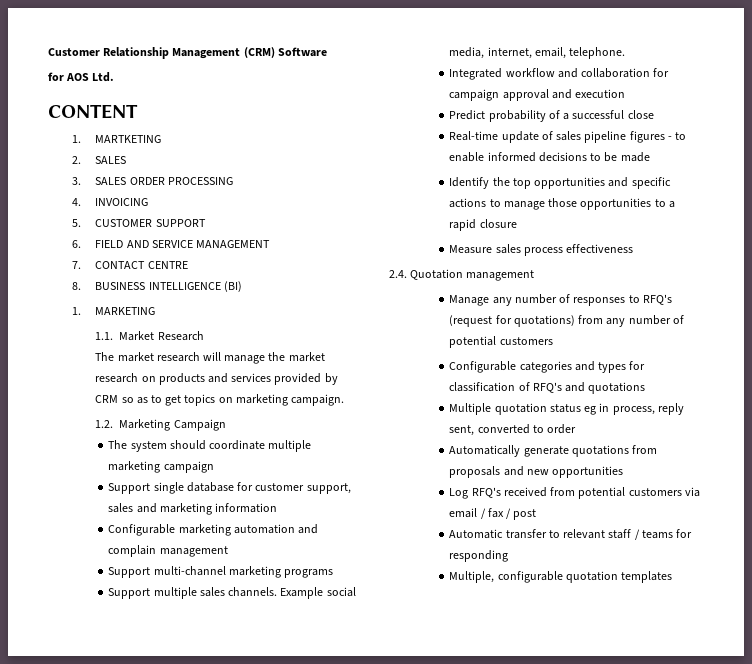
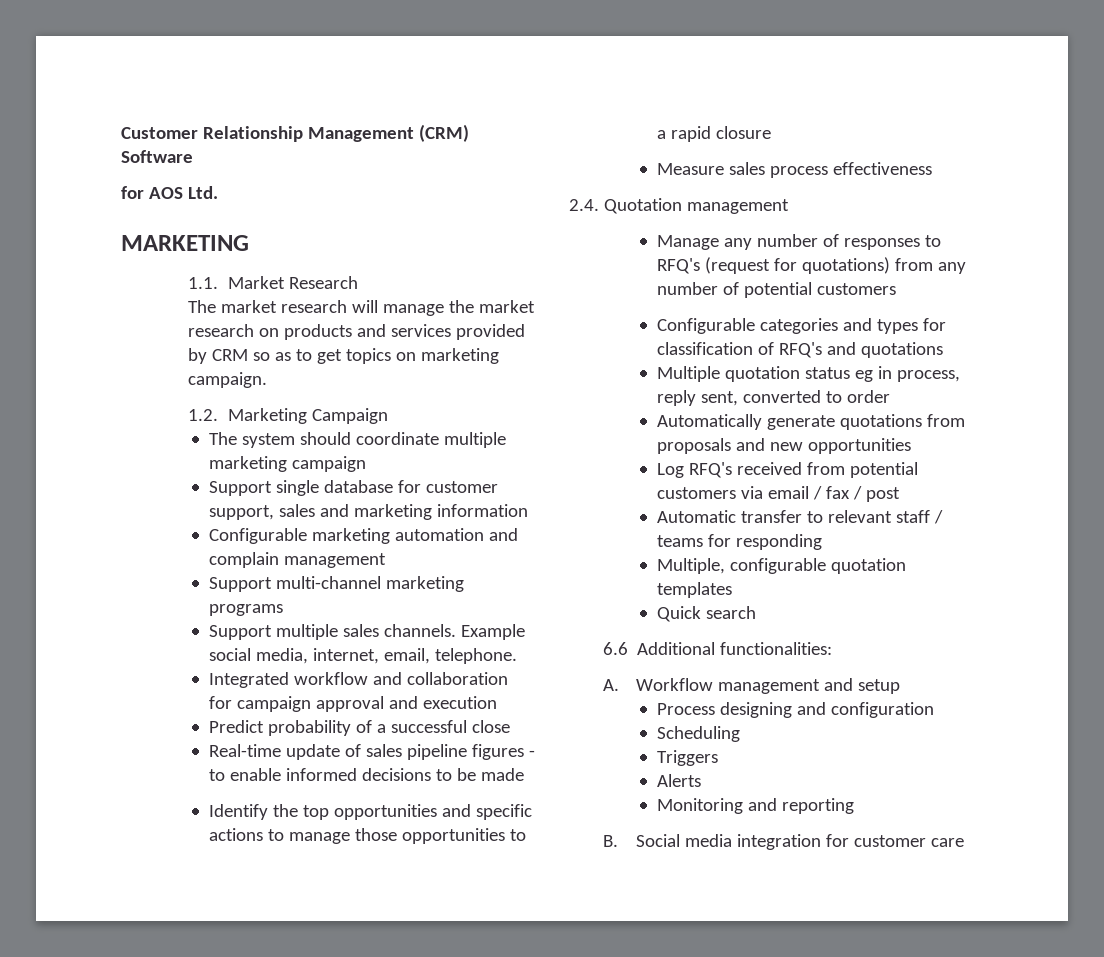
[48,104,138,119] [71,135,162,143] [71,156,127,164] [71,177,233,185] [71,198,149,206] [71,219,206,227] [71,240,270,248] [71,261,188,269] [71,281,242,292] [71,307,81,315] CONTENT // 1. MARTKETING // 2. SALES // 3. SALES ORDER PROCESSING // 4. INVOICING // 5. CUSTOMER SUPPORT // 6. FIELD AND SERVICE MANAGEMENT // 7. CONTACT CENTRE // 8. BUSINESS INTELLIGENCE (BI) // 1. -> (218, 192) none
(673, 577) none -> [656,606,756,622] [602,642,832,655] [602,678,901,694] [656,702,934,718] [656,726,740,742] [656,750,718,766] [656,774,701,787] [656,798,854,814] [602,834,965,850] // Quick search // 6.6 Additional functionalities: // A. Workflow management and setup // Process designing and configuration // Scheduling // Triggers // Alerts // Monitoring and reporting // B. Social media integration for customer care

